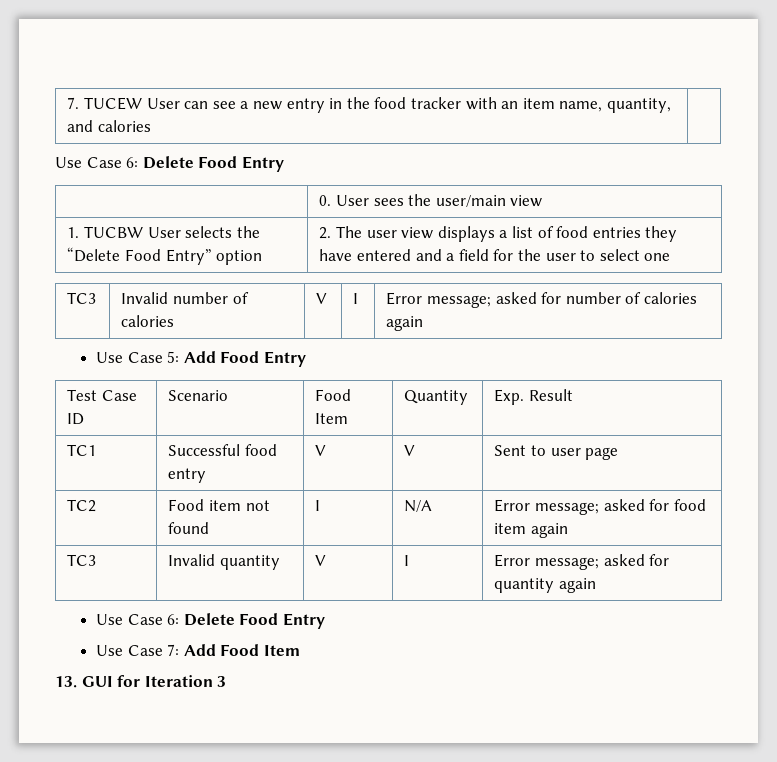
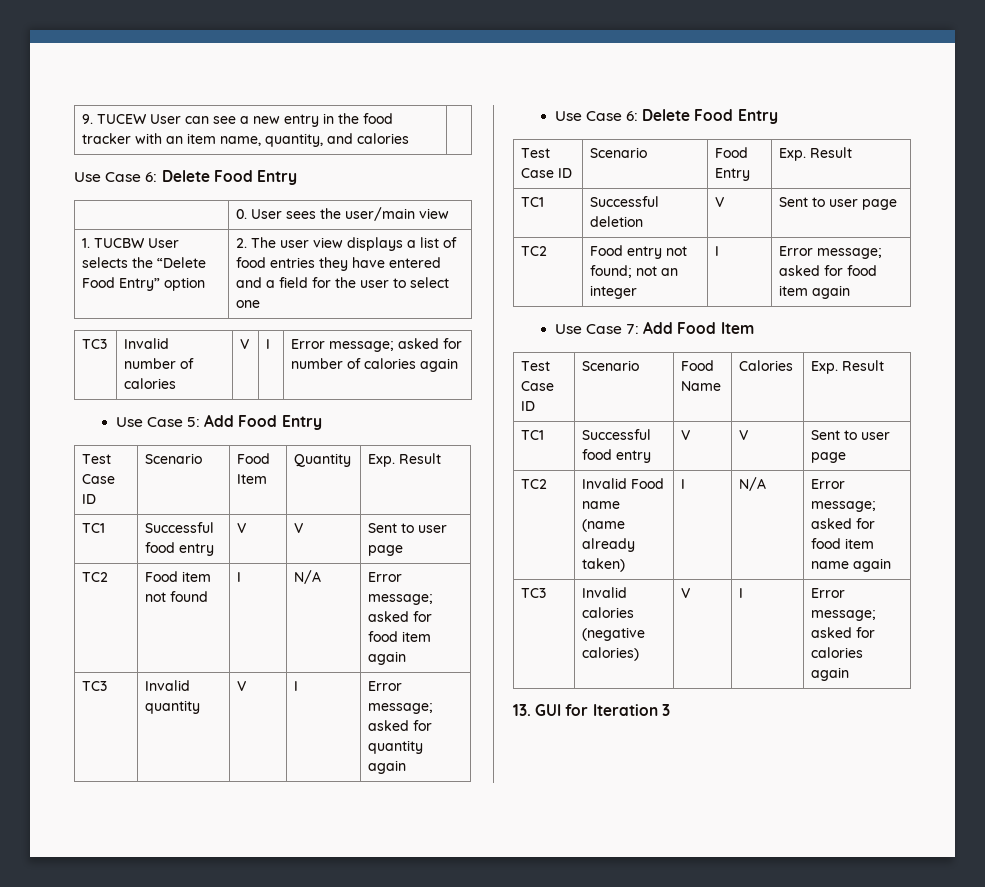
[67,97,80,109] 7. -> [82,114,94,124] 9.
(325, 621) none -> [521,148,551,158] [521,168,573,178] [590,147,648,158] [715,147,749,158] [715,168,751,181] [779,147,853,161] [521,197,545,207] [590,196,660,207] [590,216,644,227] [715,197,725,207] [779,197,898,210] [521,246,548,256] [590,245,688,259] [590,265,679,278] [590,285,638,299] [715,246,720,256] [779,246,883,259] [779,265,878,276] [779,285,851,299] // Test Case ID | Scenario | Food Entry | Exp. Result // TC1 | Successful deletion | V | Sent to user page // TC2 | Food entry not found; not an integer | I | Error message; asked for food item again
(300, 650) none -> [521,361,551,371] [521,381,555,391] [521,401,536,411] [582,360,640,371] [681,360,715,371] [681,381,722,391] [739,360,794,371] [811,360,885,374] [521,430,545,440] [582,429,652,440] [582,449,652,463] [681,430,691,440] [739,430,749,440] [811,430,891,440] [811,452,847,463] [521,479,548,489] [582,478,665,489] [582,501,621,509] [582,519,626,532] [582,538,636,552] [582,558,626,572] [681,479,686,489] [739,477,767,491] [811,479,846,489] [811,501,877,512] [811,518,876,529] [811,538,875,549] [811,558,892,572] [521,588,547,598] [582,587,628,598] [582,607,635,618] [582,627,646,641] [582,647,640,661] [681,588,691,598] [739,588,744,598] [811,588,846,598] [811,610,877,621] [811,627,876,638] [811,647,864,658] [811,667,850,681] // Test Case ID | Scenario | Food Name | Calories | Exp. Result // TC1 | Successful food entry | V | V | Sent to user page // TC2 | Invalid Food name (name already taken) | I | N/A | Error message; asked for food item name again // TC3 | Invalid calories (negative calories) | V | I | Error message; asked for calories again

